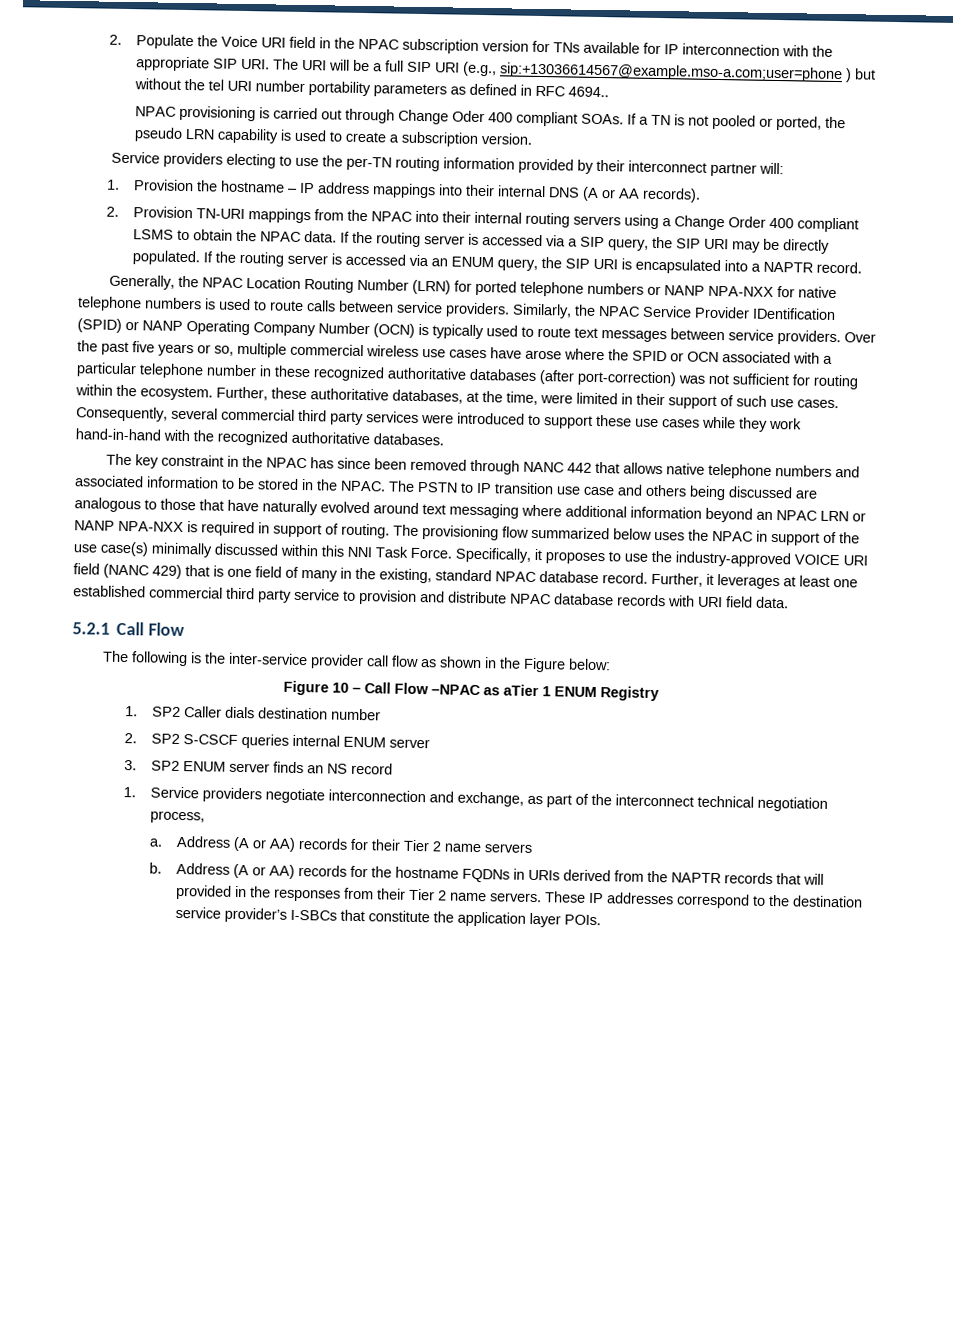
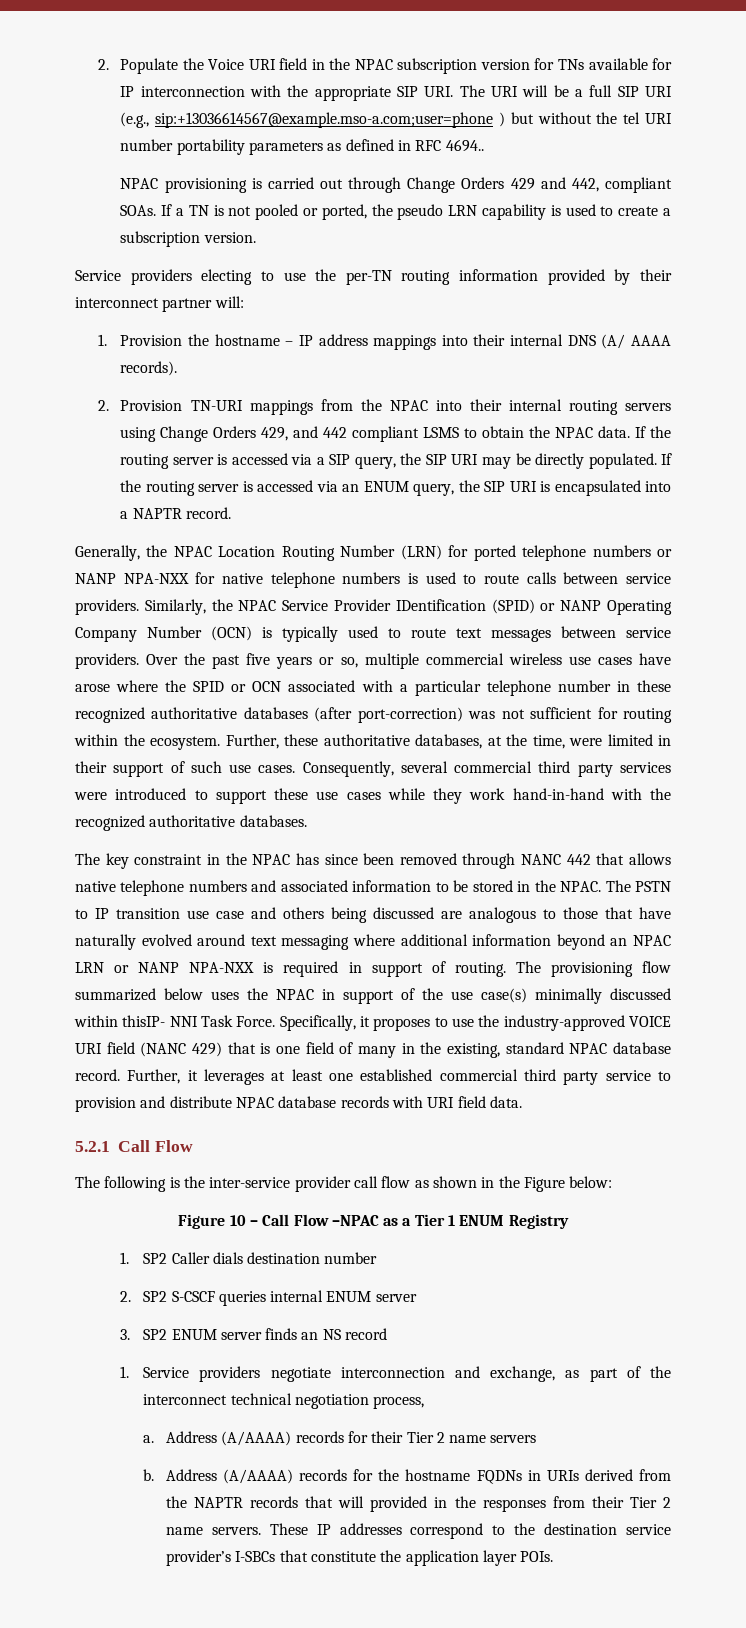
[452,110,514,123] Oder 400 -> [461,177,599,192] Orders 429 and 442,
[582,186,641,201] (A or AA -> [601,334,671,349] (A/ AAAA
[662,215,795,231] a Change Order 400 -> [160,426,348,442] Change Orders 429, and 442
[321,545,345,557] this -> [122,1015,166,1027] thisIP-
[502,684,539,697] aTier -> [402,1214,445,1226] a Tier
[233,836,297,852] (A or AA) -> [221,1431,292,1446] (A/AAAA)
[233,863,296,879] (A or AA) -> [223,1469,294,1484] (A/AAAA)

